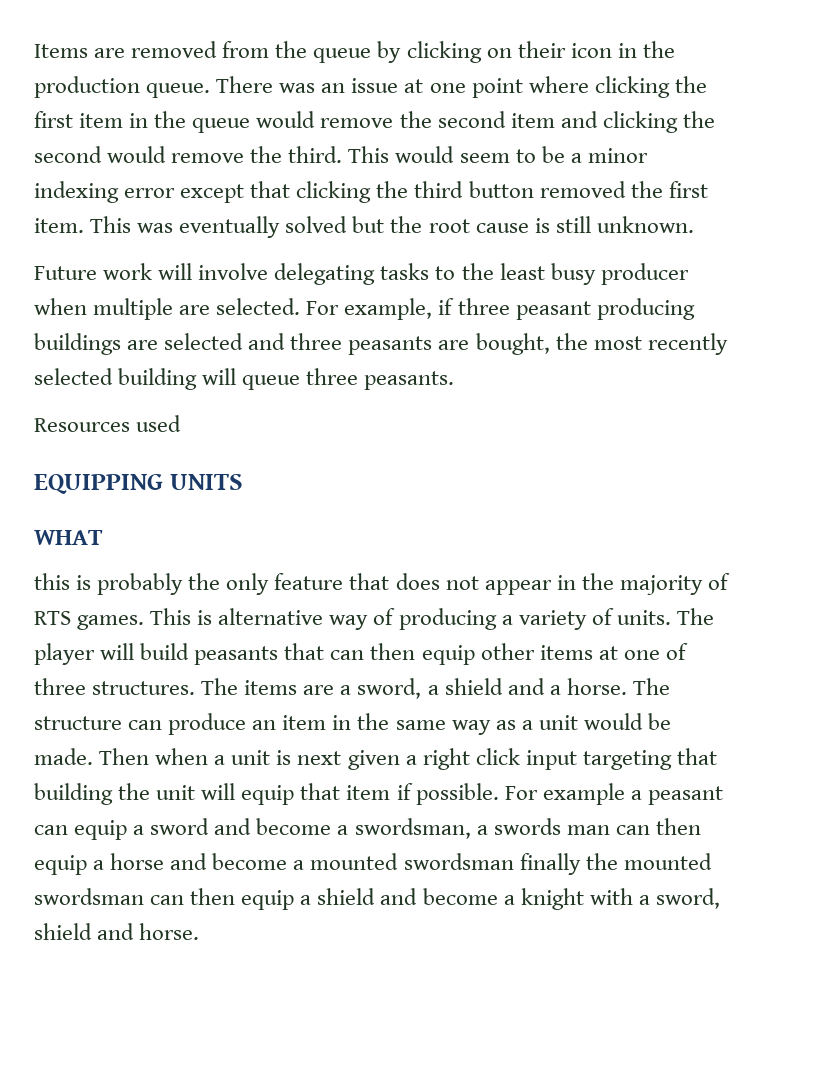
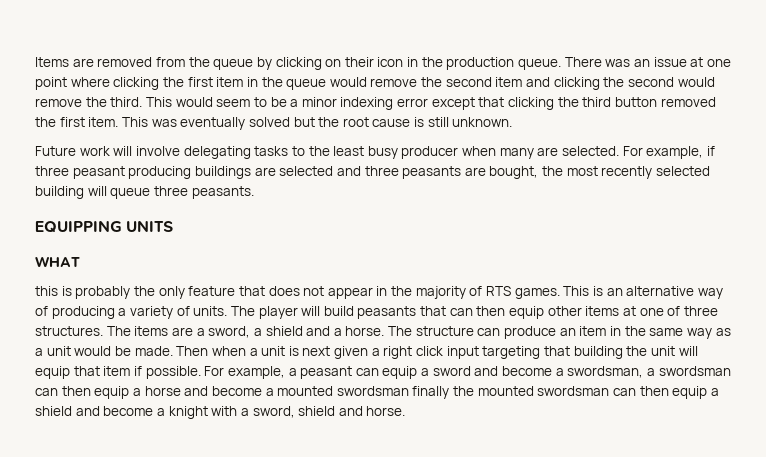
[93,298,174,320] multiple -> [499,148,534,159] many
[34,415,182,432] // Resources used -> (254, 192) none
(213, 617) none -> [606,288,623,296] an
[542,783,625,805] example -> [227,366,285,379] example,
[493,818,610,835] swords man -> [658,366,731,376] swordsman

